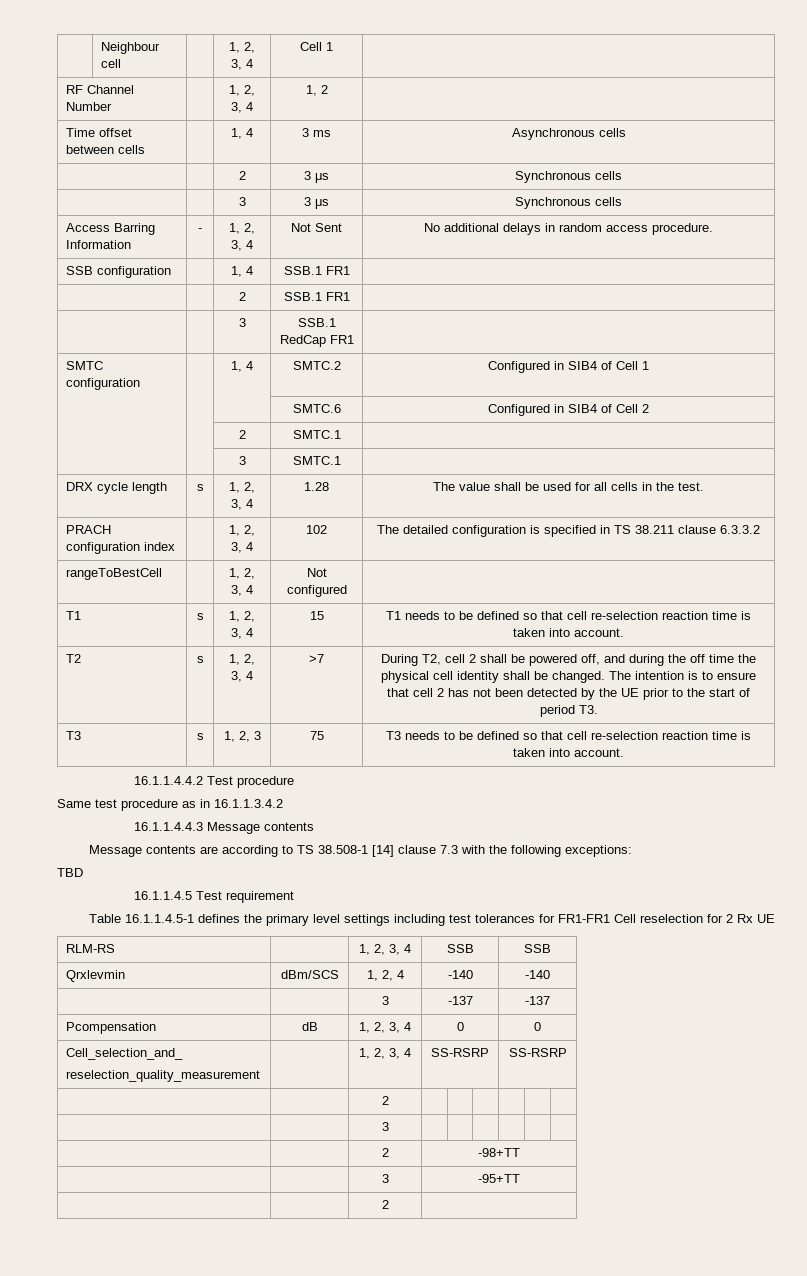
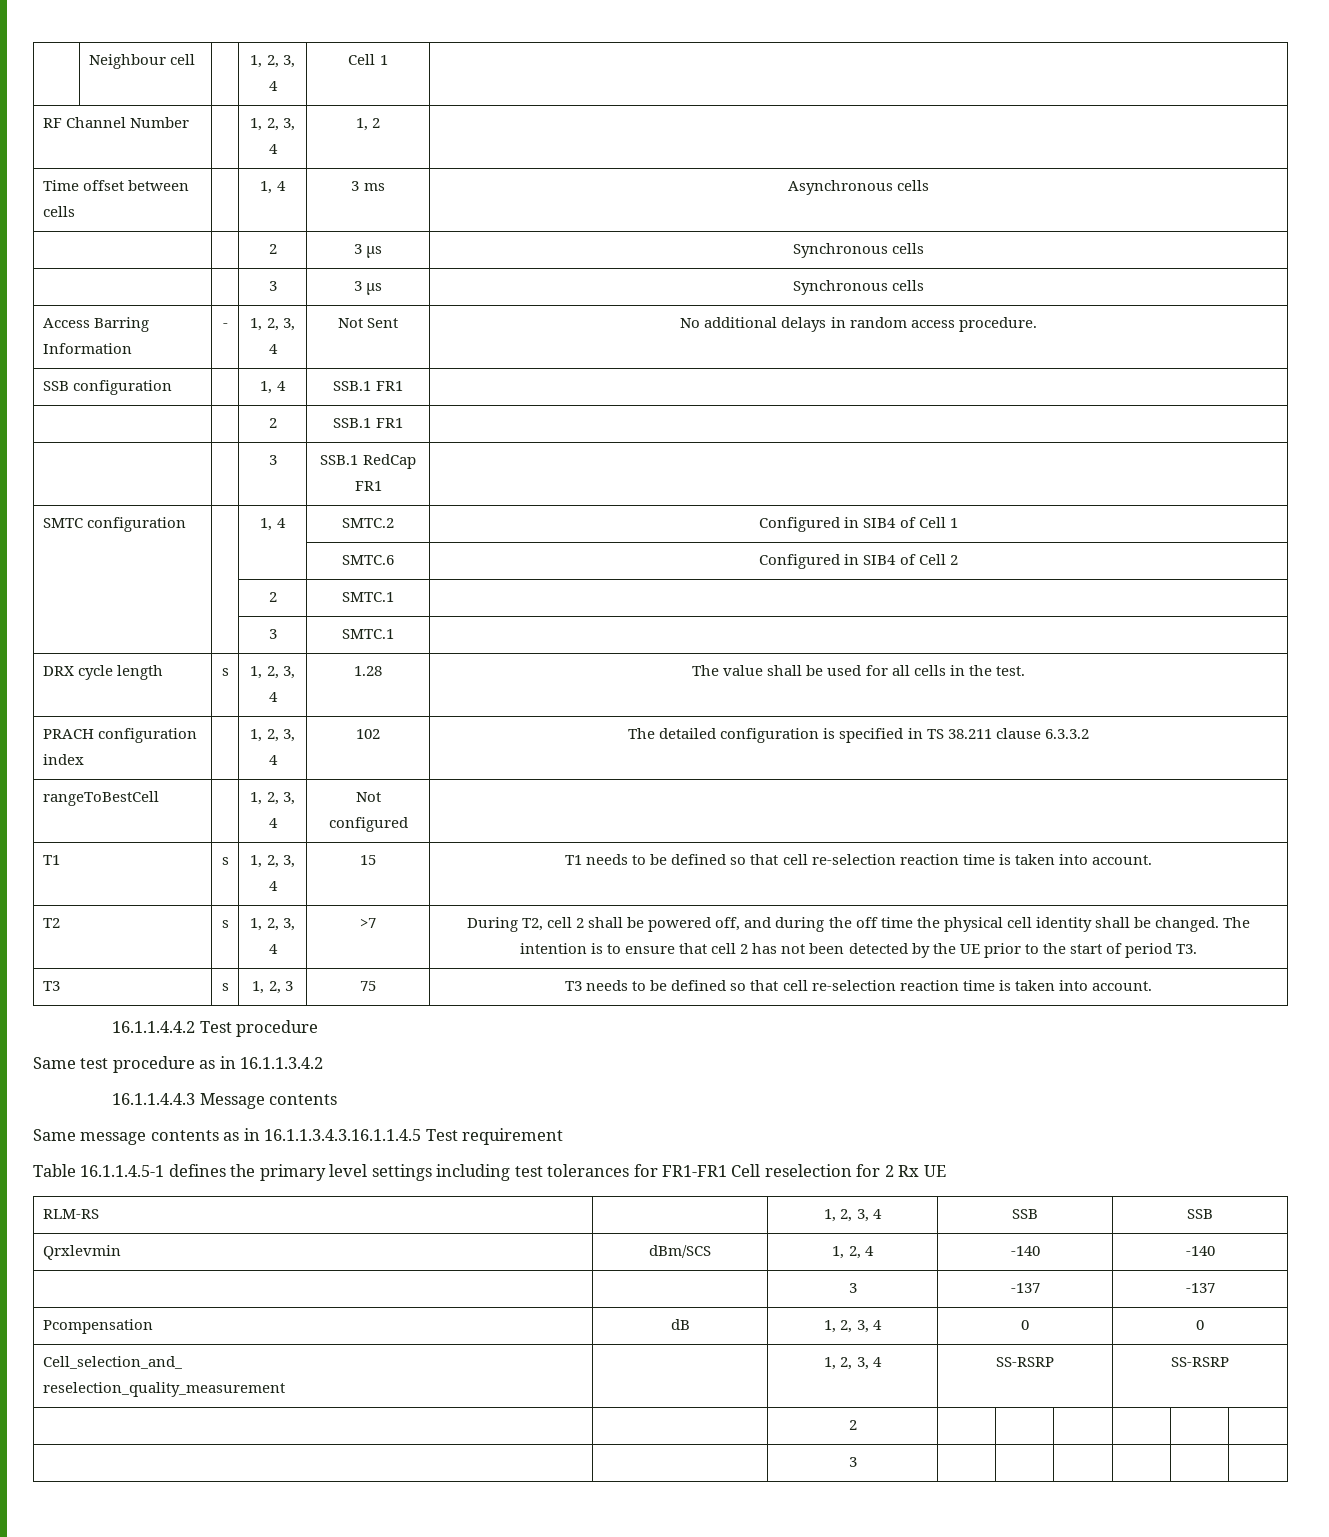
[88,845,632,857] [57,868,83,877] [133,891,192,900] Message contents are according to TS 38.508-1 [14] clause 7.3 with the following exceptions: // TBD // 16.1.1.4.5 -> [33,1128,422,1145] Same message contents as in 16.1.1.3.4.3.16.1.1.4.5
[381,1148,389,1157] [478,1148,520,1157] [381,1174,389,1183] [478,1174,520,1183] [381,1200,389,1209] // | | 2 | -98+TT // | | 3 | -95+TT // | | 2 | -> (857, 1462) none

